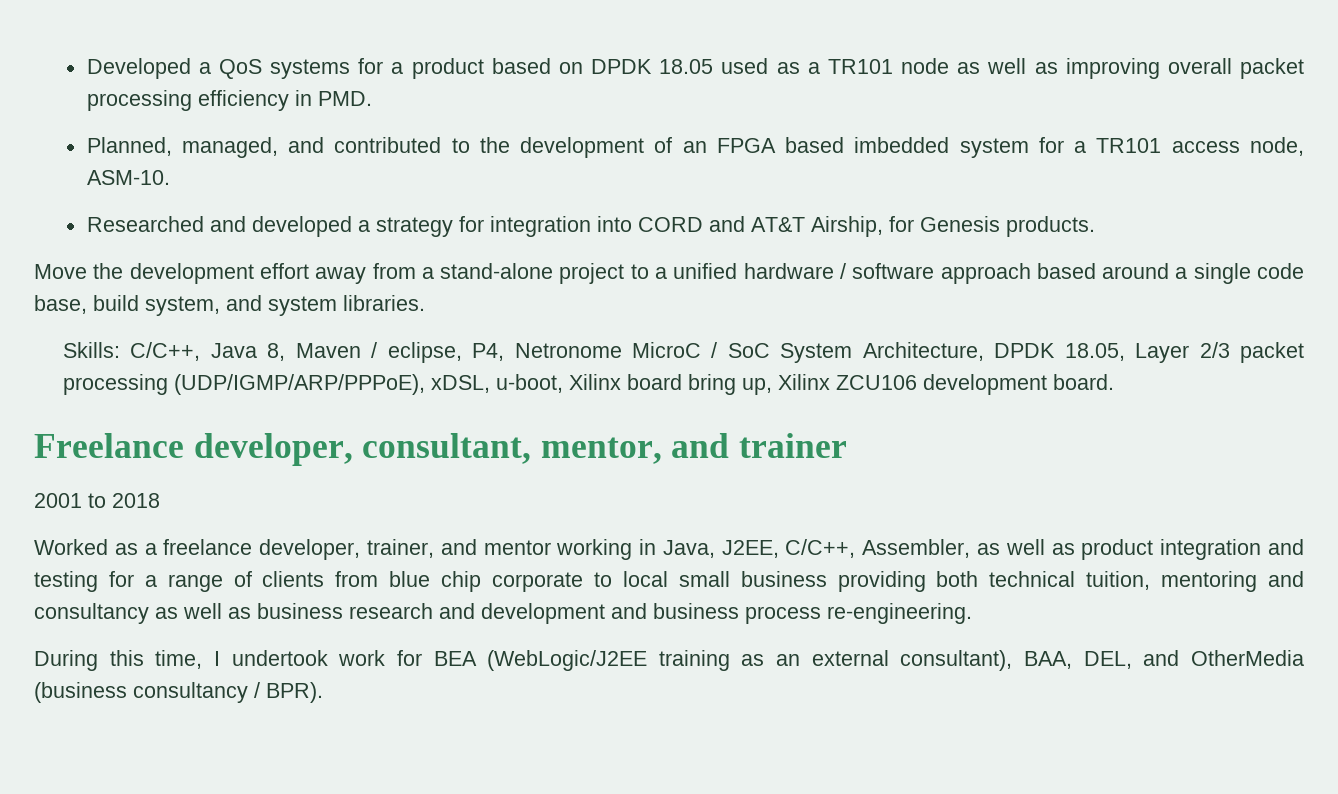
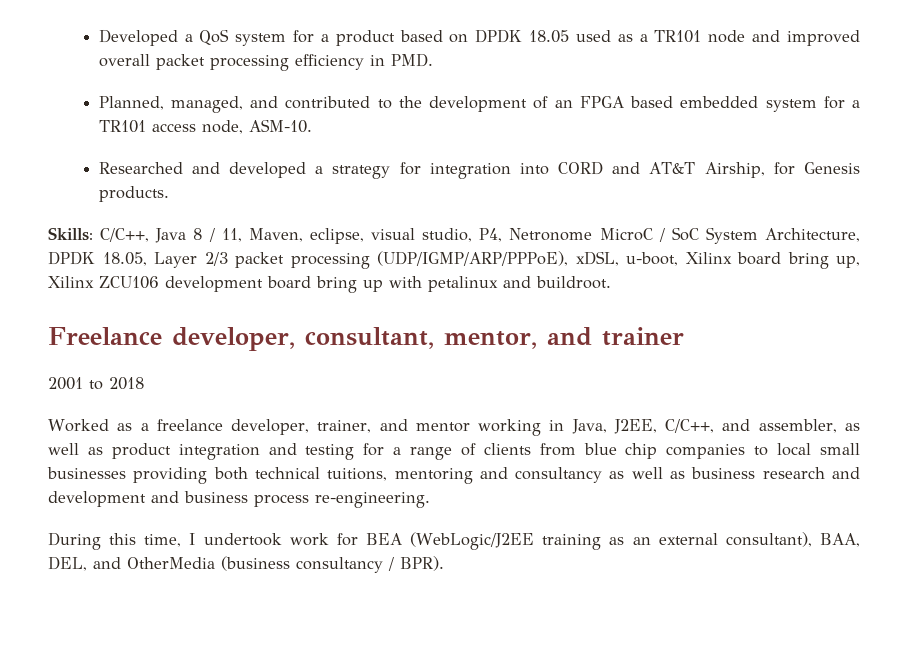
[270,59,351,79] systems -> [235,33,287,46] system
[957,58,1160,79] as well as improving -> [752,30,861,46] and improved
[854,137,950,153] imbedded -> [680,96,759,108] embedded
[34,263,1304,284] [34,295,425,316] [62,342,462,363] Move the development effort away from a stand-alone project to a unified hardware / software approach based around a single code base, build system, and system libraries. // Skills: C/C++, Java 8, Maven / eclipse, -> [48,227,473,244] Skills: C/C++, Java 8 / 11, Maven, eclipse, visual studio,
[1052,374,1114,390] board. -> [267,276,611,293] board bring up with petalinux and buildroot.
[862,539,971,558] Assembler, -> [722,419,837,433] and assembler,
[492,572,584,592] corporate -> [666,444,746,459] companies
[740,571,827,587] business -> [47,467,126,479] businesses
[1086,571,1151,590] tuition, -> [327,468,388,481] tuitions,

